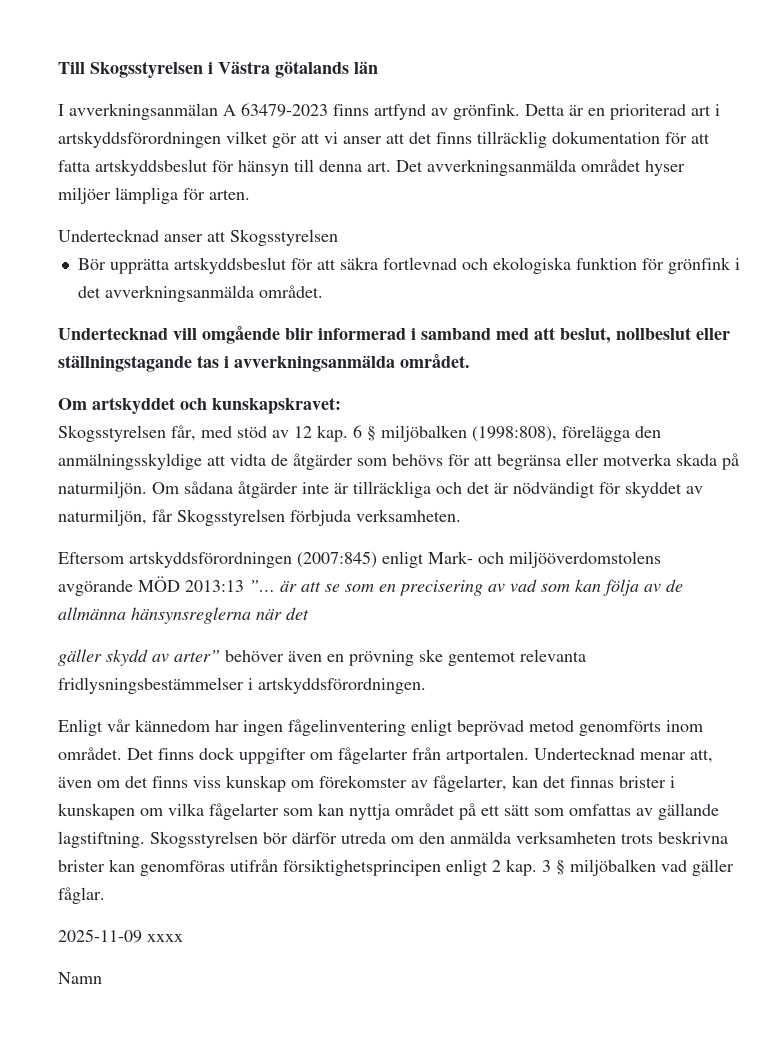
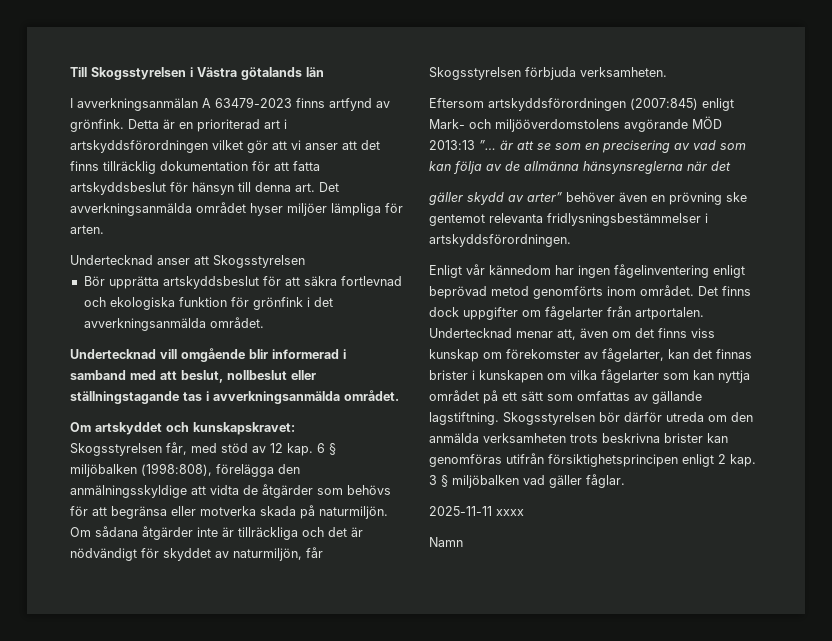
[58,929,142,943] 2025-11-09 -> [429,506,492,516] 2025-11-11

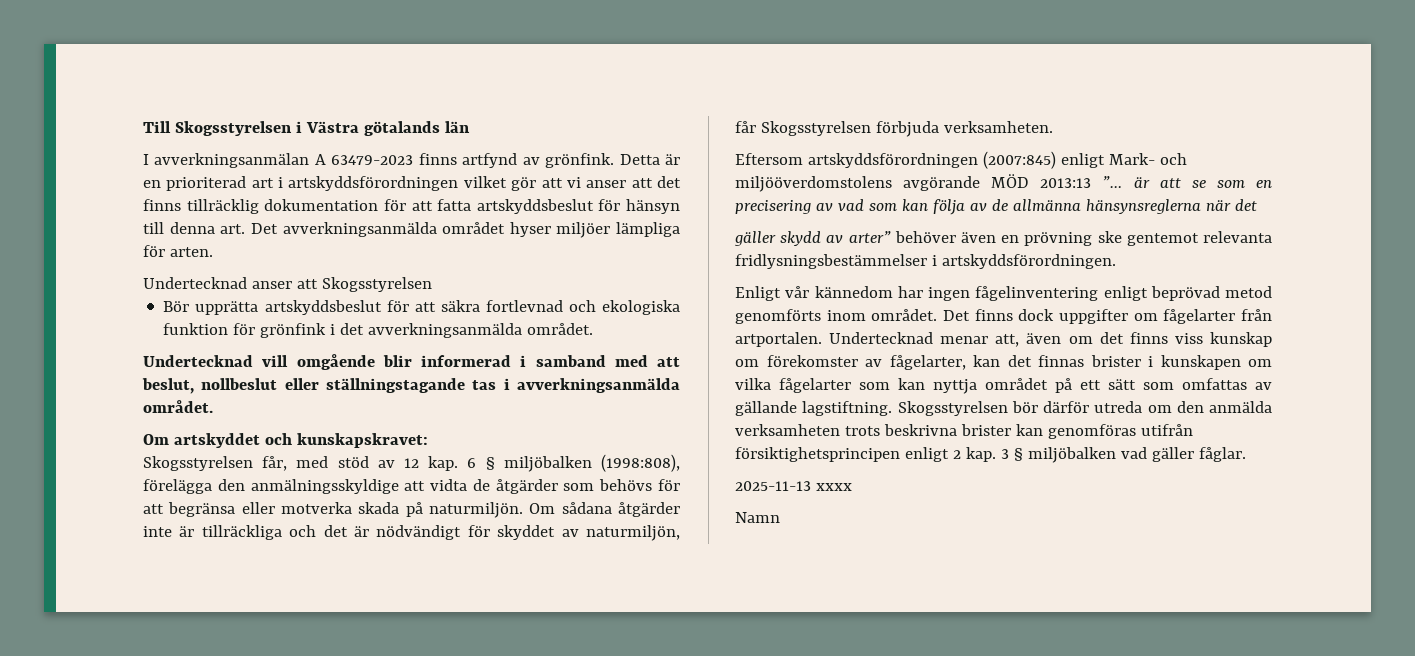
[429,506,492,516] 2025-11-11 -> [735,481,811,491] 2025-11-13

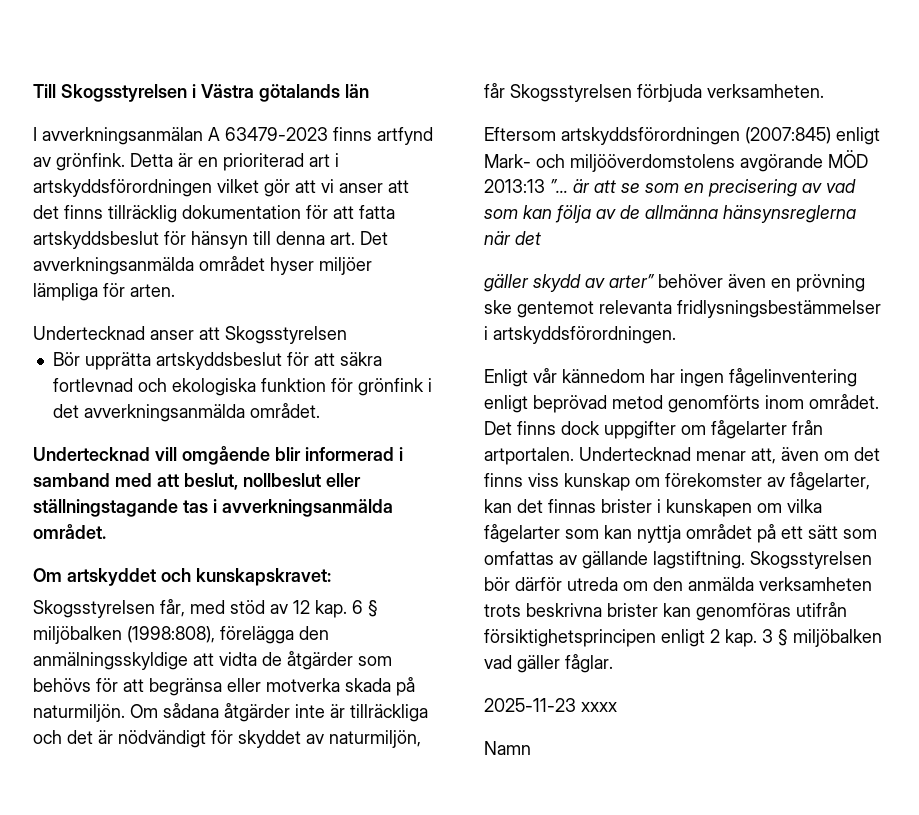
[735,481,811,491] 2025-11-13 -> [484,698,576,712] 2025-11-23

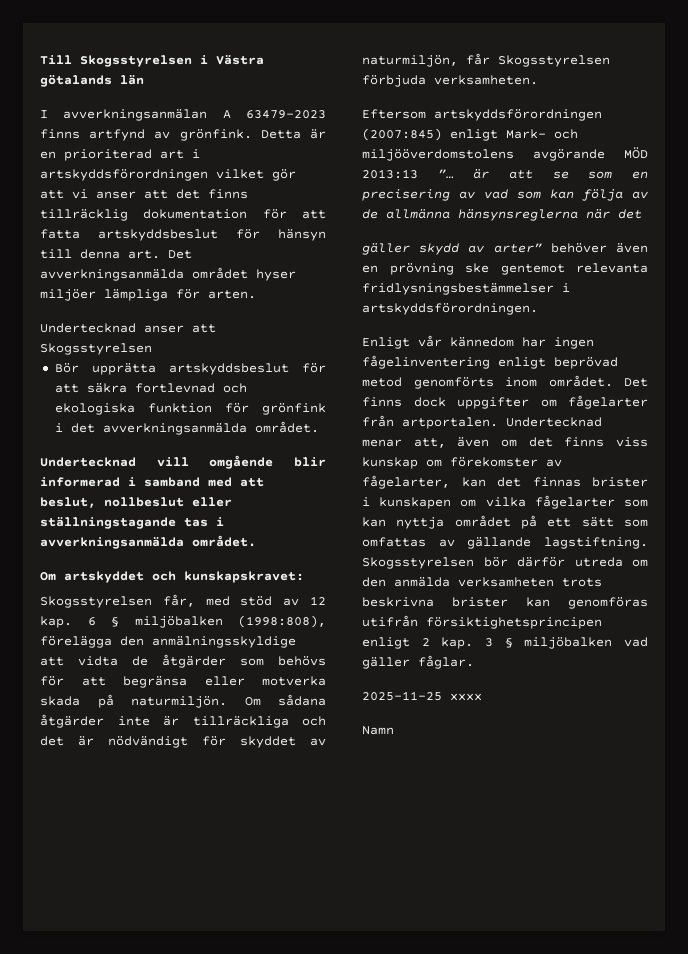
[484,698,576,712] 2025-11-23 -> [362,691,442,701] 2025-11-25

